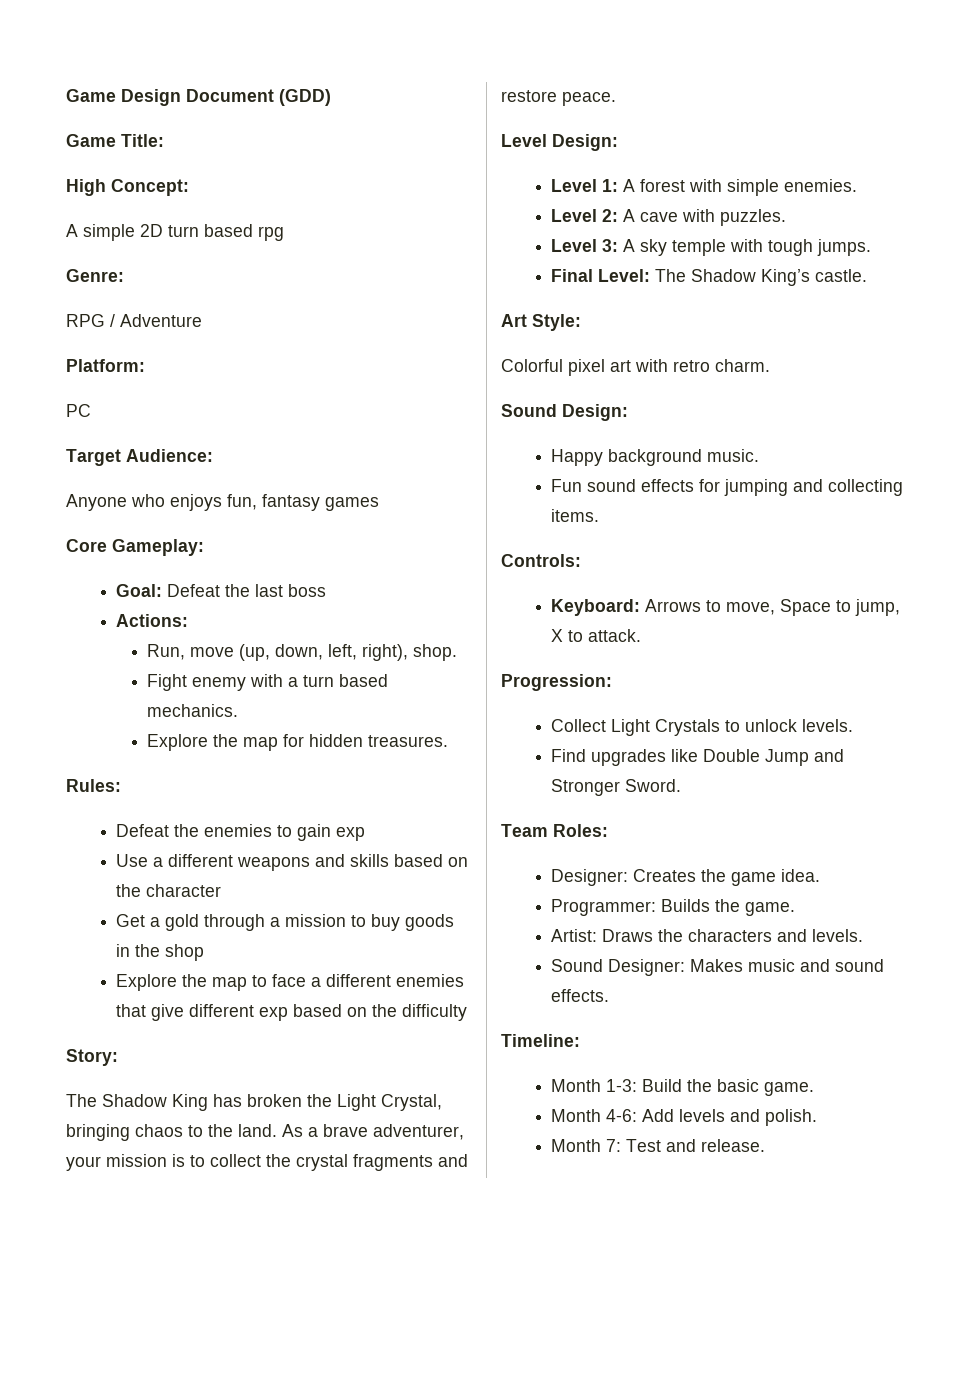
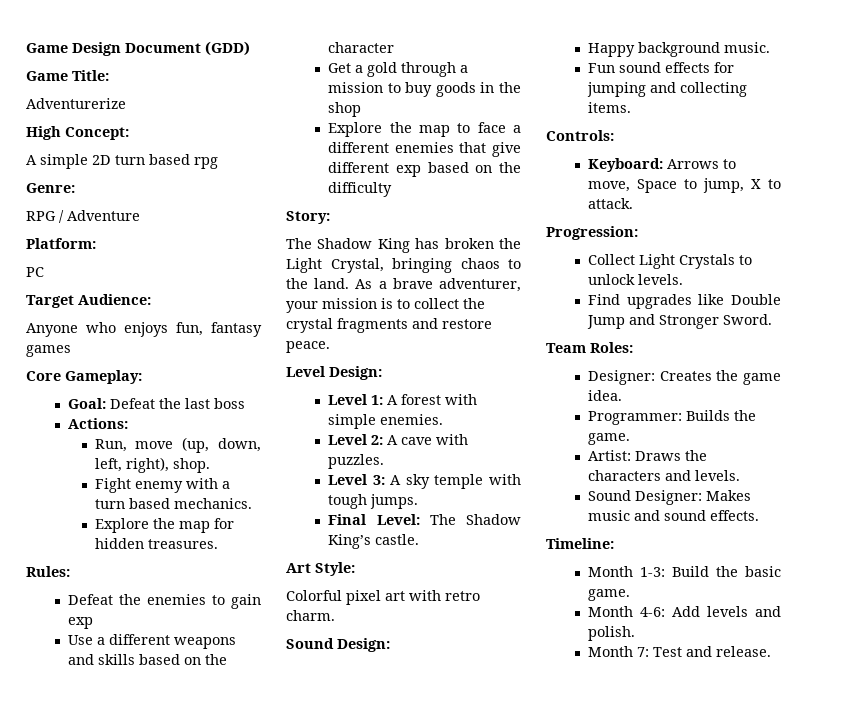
(164, 140) none -> [26,98,126,109] // Adventurerize

